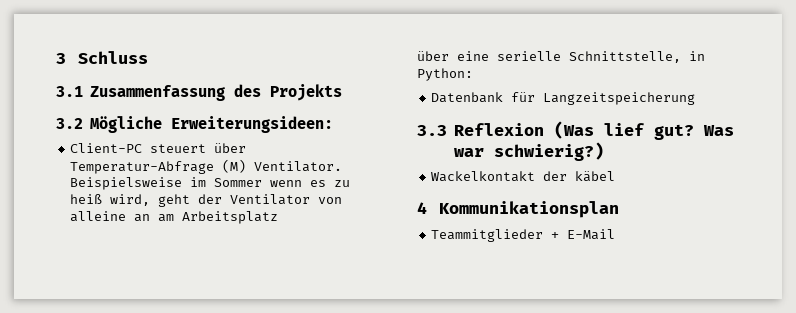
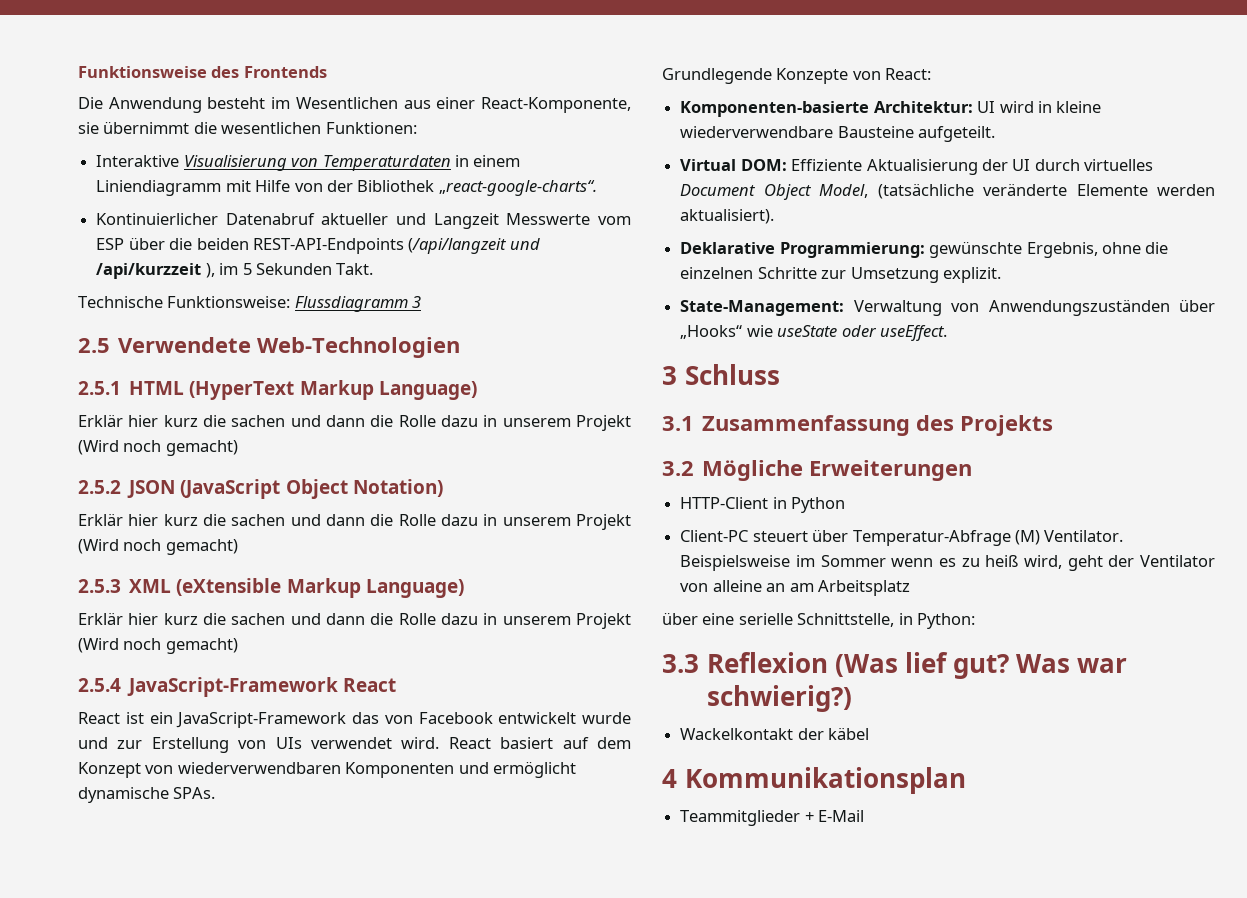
(56, 58) none -> [78,66,327,78] [78,97,631,113] [78,121,417,134] [96,155,521,171] [96,180,597,196] [96,213,631,229] [96,237,540,254] [96,263,374,279] [78,296,422,312] [78,337,461,358] [78,380,477,400] [78,414,631,431] [78,440,238,456] [78,479,443,499] [78,513,631,530] [78,539,238,555] [78,578,464,598] [78,612,631,629] [78,638,238,654] [78,677,397,697] [78,712,631,728] [78,737,631,753] [78,761,577,778] [78,787,216,803] [662,68,932,84] [680,101,1102,117] [680,126,996,142] [680,159,1154,175] [680,183,1215,200] [680,209,775,224] [680,241,1169,258] [680,267,1001,283] [680,299,1215,316] [680,325,947,341] Funktionsweise des Frontends // Die Anwendung besteht im Wesentlichen aus einer React-Komponente, sie übernimmt die wesentlichen Funktionen: // Interaktive Visualisierung von Temperaturdaten in einem Liniendiagramm mit Hilfe von der Bibliothek „react-google-charts“. // Kontinuierlicher Datenabruf aktueller und Langzeit Messwerte vom ESP über die beiden REST-API-Endpoints (/api/langzeit und /api/kurzzeit ), im 5 Sekunden Takt. // Technische Funktionsweise: Flussdiagramm 3 // 2.5 Verwendete Web-Technologien // 2.5.1 HTML (HyperText Markup Language) // Erklär hier kurz die sachen und dann die Rolle dazu in unserem Projekt (Wird noch gemacht) // 2.5.2 JSON (JavaScript Object Notation) // Erklär hier kurz die sachen und dann die Rolle dazu in unserem Projekt (Wird noch gemacht) // 2.5.3 XML (eXtensible Markup Language) // Erklär hier kurz die sachen und dann die Rolle dazu in unserem Projekt (Wird noch gemacht) // 2.5.4 JavaScript-Framework React // React ist ein JavaScript-Framework das von Facebook entwickelt wurde und zur Erstellung von UIs verwendet wird. React basiert auf dem Konzept von wiederverwendbaren Komponenten und ermöglicht dynamische SPAs. // Grundlegende Konzepte von React: // Komponenten-basierte Architektur: UI wird in kleine wiederverwendbare Bausteine aufgeteilt. // Virtual DOM: Effiziente Aktualisierung der UI durch virtuelles Document Object Model, (tatsächliche veränderte Elemente werden aktualisiert). // Deklarative Programmierung: gewünschte Ergebnis, ohne die einzelnen Schritte zur Umsetzung explizit. // State-Management: Verwaltung von Anwendungszuständen über „Hooks“ wie useState oder useEffect. //
[170,116,333,133] Erweiterungsideen: -> [809,460,973,481] [680,497,846,513] Erweiterungen // HTTP-Client in Python
[431,92,696,105] // Datenbank für Langzeitspeicherung -> (976, 621) none

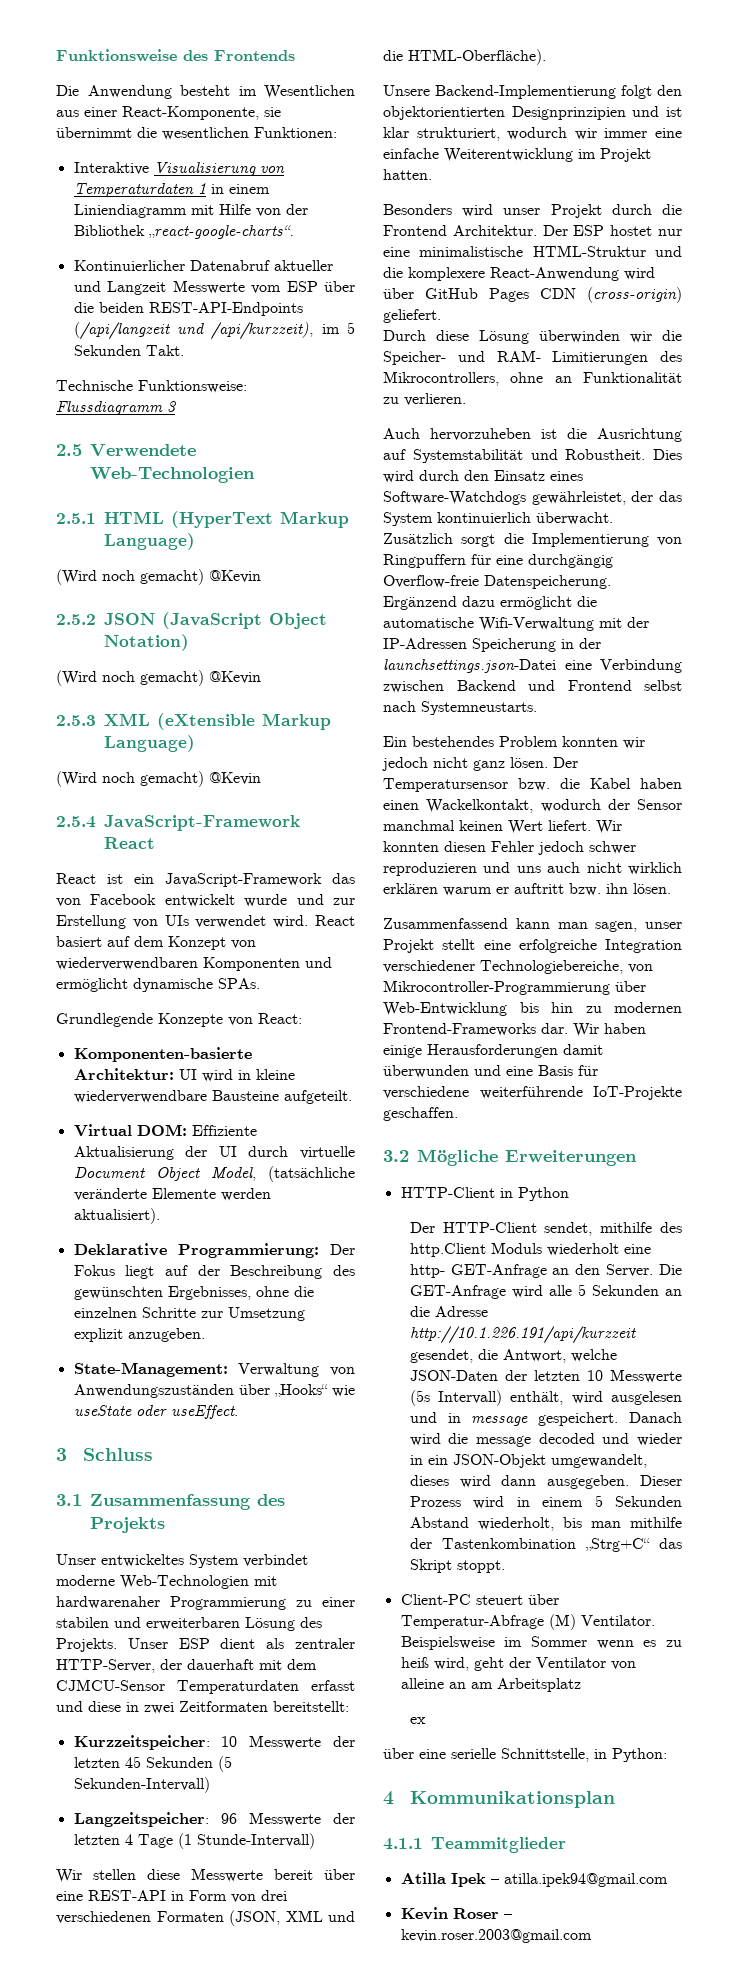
(451, 163) none -> [197,183,206,194] 1
[96,263,215,279] /api/kurzzeit ), -> [211,322,314,340] /api/kurzzeit),
[78,414,631,431] [78,440,238,456] Erklär hier kurz die sachen und dann die Rolle dazu in unserem Projekt (Wird noch gemacht) -> [56,569,261,585] (Wird noch gemacht) @Kevin
[78,513,631,530] [78,539,238,555] Erklär hier kurz die sachen und dann die Rolle dazu in unserem Projekt (Wird noch gemacht) -> [56,670,261,686] (Wird noch gemacht) @Kevin
[78,612,631,629] [78,638,238,654] Erklär hier kurz die sachen und dann die Rolle dazu in unserem Projekt (Wird noch gemacht) -> [56,771,261,787] (Wird noch gemacht) @Kevin
[1084,159,1154,171] virtuelles -> [300,1146,355,1159] virtuelle
[929,241,1098,258] gewünschte Ergebnis, -> [329,1244,355,1255] [73,1265,355,1279] [73,1286,251,1300] Der Fokus liegt auf der Beschreibung des gewünschten Ergebnisses,
[942,267,1001,283] explizit. -> [73,1328,205,1342] explizit anzugeben.
(1054, 425) none -> [56,1554,308,1568] [56,1575,277,1589] [56,1596,355,1610] [56,1617,322,1631] [56,1638,355,1652] [56,1659,317,1673] [56,1679,355,1694] [56,1701,349,1714] [73,1735,355,1750] [73,1756,232,1772] [73,1777,210,1793] [73,1812,355,1827] [73,1833,315,1849] [56,1868,355,1883] [56,1890,287,1903] [56,1910,355,1926] [383,49,546,65] [383,85,682,99] [383,106,682,120] [383,127,682,141] [383,148,651,162] [383,169,432,180] [383,204,682,218] [383,225,682,236] [383,245,682,257] [383,267,655,281] [383,287,682,303] [383,309,441,323] [383,330,682,344] [383,350,682,365] [383,371,682,386] [383,393,466,406] [383,428,682,442] [383,449,682,463] [383,470,583,483] [383,491,682,505] [383,512,613,526] [383,533,682,547] [383,554,613,568] [383,575,611,589] [383,596,597,610] [383,617,649,631] [383,638,601,652] [383,659,682,673] [383,680,682,693] [383,701,537,715] [383,736,645,749] [382,757,578,771] [383,778,682,792] [383,799,682,813] [383,820,622,834] [383,841,636,855] [383,862,682,876] [383,883,671,896] [383,918,682,932] [383,939,682,953] [383,960,653,974] [383,980,646,995] [383,1002,682,1016] [383,1023,646,1037] [383,1044,603,1058] [383,1065,598,1078] [383,1086,682,1100] [383,1107,458,1121] // Unser entwickeltes System verbindet moderne Web-Technologien mit hardwarenaher Programmierung zu einer stabilen und erweiterbaren Lösung des Projekts. Unser ESP dient als zentraler HTTP-Server, der dauerhaft mit dem CJMCU-Sensor Temperaturdaten erfasst und diese in zwei Zeitformaten bereitstellt: // Kurzzeitspeicher: 10 Messwerte der letzten 45 Sekunden (5 Sekunden-Intervall) // Langzeitspeicher: 96 Messwerte der letzten 4 Tage (1 Stunde-Intervall) // Wir stellen diese Messwerte bereit über eine REST-API in Form von drei verschiedenen Formaten (JSON, XML und die HTML-Oberfläche). // Unsere Backend-Implementierung folgt den objektorientierten Designprinzipien und ist klar strukturiert, wodurch wir immer eine einfache Weiterentwicklung im Projekt hatten. // Besonders wird unser Projekt durch die Frontend Architektur. Der ESP hostet nur eine minimalistische HTML-Struktur und die komplexere React-Anwendung wird über GitHub Pages CDN (cross-origin) geliefert. // Durch diese Lösung überwinden wir die Speicher- und RAM- Limitierungen des Mikrocontrollers, ohne an Funktionalität zu verlieren. // Auch hervorzuheben ist die Ausrichtung auf Systemstabilität und Robustheit. Dies wird durch den Einsatz eines Software-Watchdogs gewährleistet, der das System kontinuierlich überwacht. Zusätzlich sorgt die Implementierung von Ringpuffern für eine durchgängig Overflow-freie Datenspeicherung. Ergänzend dazu ermöglicht die automatische Wifi-Verwaltung mit der IP-Adressen Speicherung in der launchsettings.json-Datei eine Verbindung zwischen Backend und Frontend selbst nach Systemneustarts. // Ein bestehendes Problem konnten wir jedoch nicht ganz lösen. Der Temperatursensor bzw. die Kabel haben einen Wackelkontakt, wodurch der Sensor manchmal keinen Wert liefert. Wir konnten diesen Fehler jedoch schwer reproduzieren und uns auch nicht wirklich erklären warum er auftritt bzw. ihn lösen. // Zusammenfassend kann man sagen, unser Projekt stellt eine erfolgreiche Integration verschiedener Technologiebereiche, von Mikrocontroller-Programmierung über Web-Entwicklung bis hin zu modernen Frontend-Frameworks dar. Wir haben einige Herausforderungen damit überwunden und eine Basis für verschiedene weiterführende IoT-Projekte geschaffen.
(846, 505) none -> [409,1222,682,1236] [409,1242,651,1257] [409,1264,682,1278] [409,1284,682,1299] [409,1306,488,1317] [409,1326,636,1344] [409,1349,617,1363] [409,1369,682,1383] [409,1390,682,1406] [409,1412,682,1426] [409,1433,682,1447] [409,1454,647,1468] [409,1475,682,1489] [409,1495,682,1509] [409,1517,682,1531] [409,1538,682,1552] [409,1559,505,1573] // Der HTTP-Client sendet, mithilfe des http.Client Moduls wiederholt eine http- GET-Anfrage an den Server. Die GET-Anfrage wird alle 5 Sekunden an die Adresse http://10.1.226.191/api/kurzzeit gesendet, die Antwort, welche JSON-Daten der letzten 10 Messwerte (5s Intervall) enthält, wird ausgelesen und in message gespeichert. Danach wird die message decoded und wieder in ein JSON-Objekt umgewandelt, dieses wird dann ausgegeben. Dieser Prozess wird in einem 5 Sekunden Abstand wiederholt, bis man mithilfe der Tastenkombination „Strg+C“ das Skript stoppt.
(910, 588) none -> [409,1717,426,1724] // ex
[662,652,1128,679] [707,685,853,712] [680,727,870,740] [662,767,967,794] [680,810,865,826] 3.3 Reflexion (Was lief gut? Was war schwierig?) // Wackelkontakt der käbel // 4 Kommunikationsplan // Teammitglieder + E-Mail -> [383,1791,615,1808] [383,1837,566,1853] [400,1872,668,1887] [400,1907,512,1920] [400,1929,592,1943] 4 Kommunikationsplan // 4.1.1 Teammitglieder // Atilla Ipek – atilla.ipek94@gmail.com // Kevin Roser – kevin.roser.2003@gmail.com

